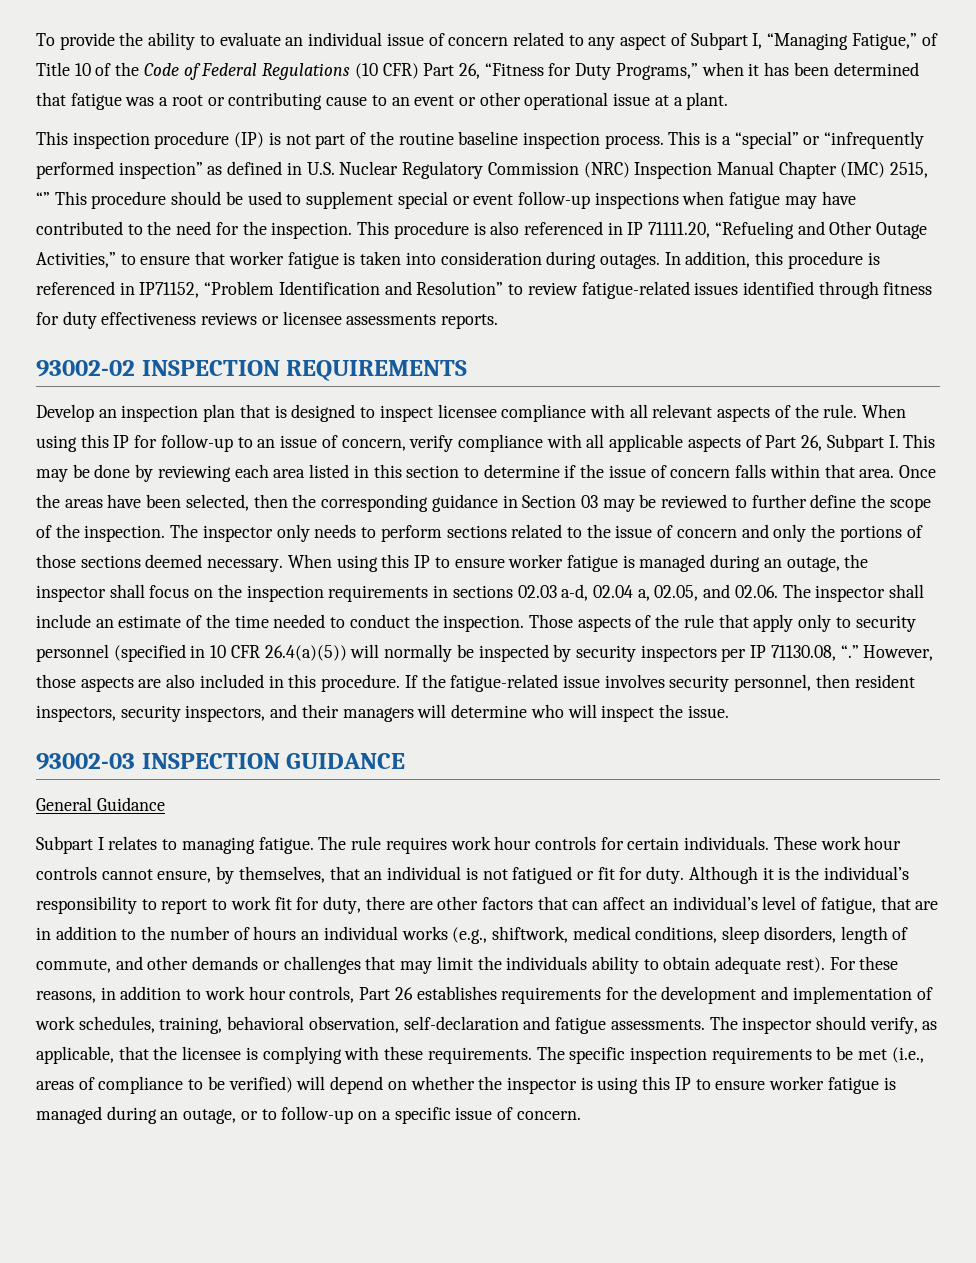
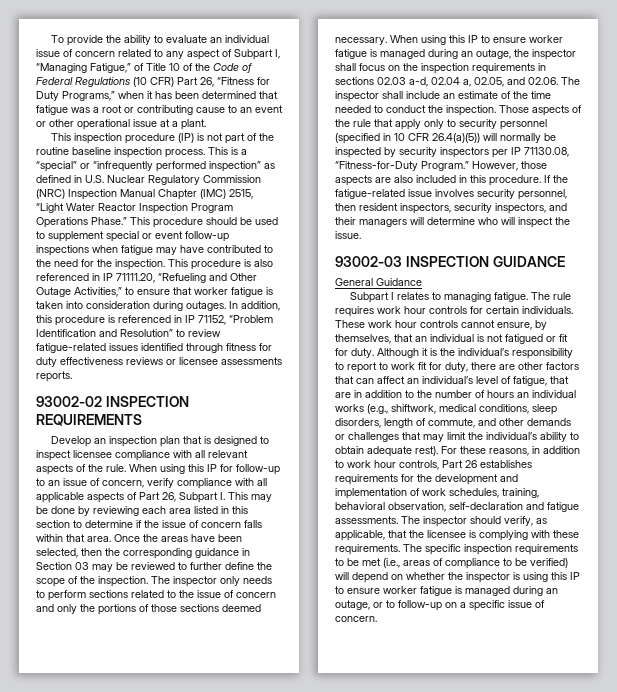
[36,192,50,205] “” -> [36,203,233,214] [36,217,127,228] “Light Water Reactor Inspection Program Operations Phase.”
[139,282,200,298] IP71152, -> [185,315,226,325] IP 71152,
[840,645,859,658] “.” -> [335,161,469,171] “Fitness-for-Duty Program.”
[506,956,588,970] individuals -> [486,432,537,440] individual’s

